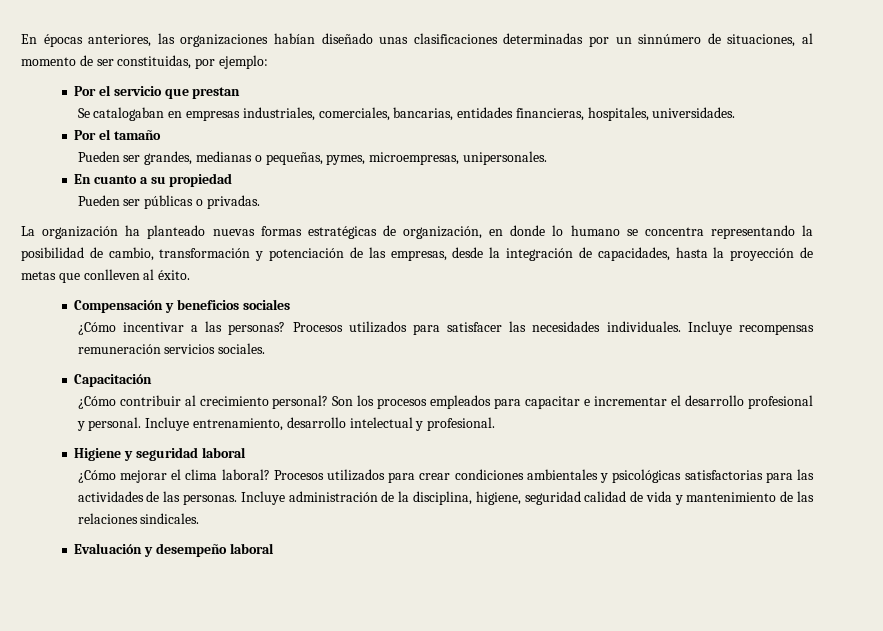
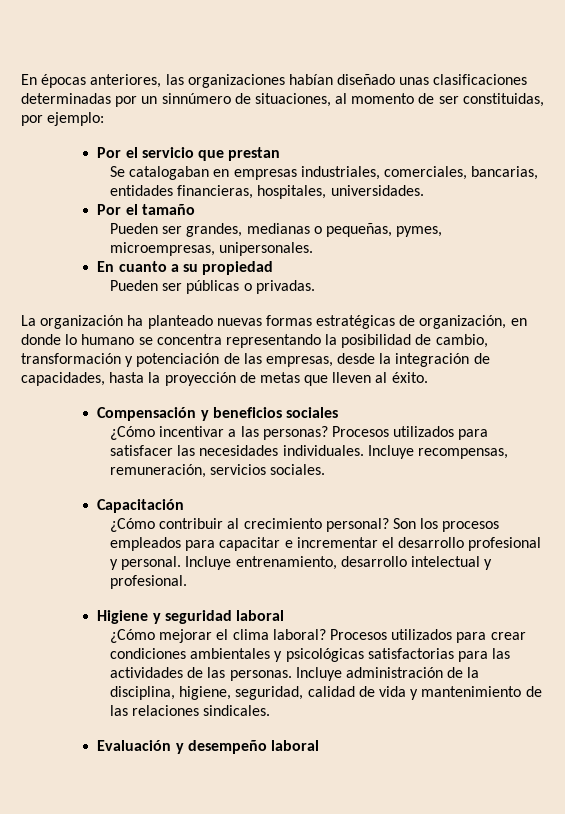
[83,269,140,280] conlleven -> [332,372,372,383] lleven
[739,324,815,335] [77,344,161,354] recompensas remuneración -> [417,448,508,459] [110,464,207,478] recompensas, remuneración,
[524,491,581,505] seguridad -> [235,686,304,700] seguridad,

